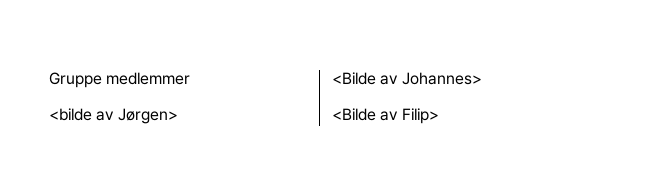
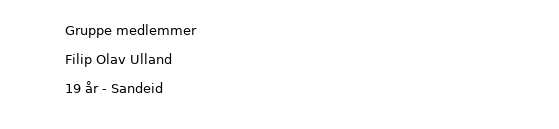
[49,108,178,124] [332,72,482,85] [332,108,439,124] <bilde av Jørgen> // <Bilde av Johannes> // <Bilde av Filip> -> [65,53,172,67] [65,81,163,93] Filip Olav Ulland // 19 år - Sandeid

